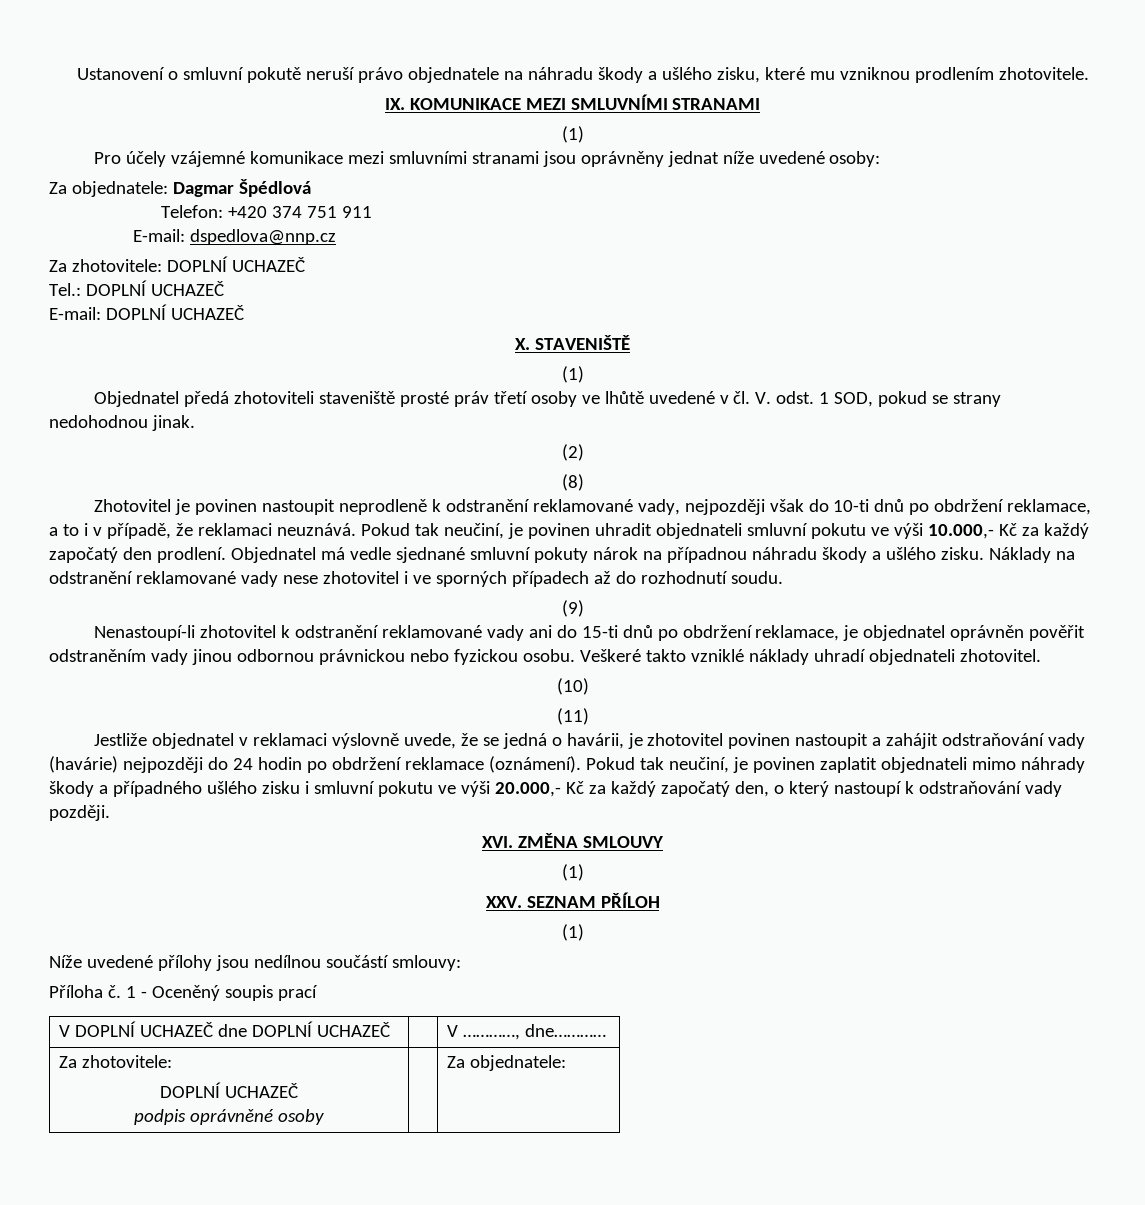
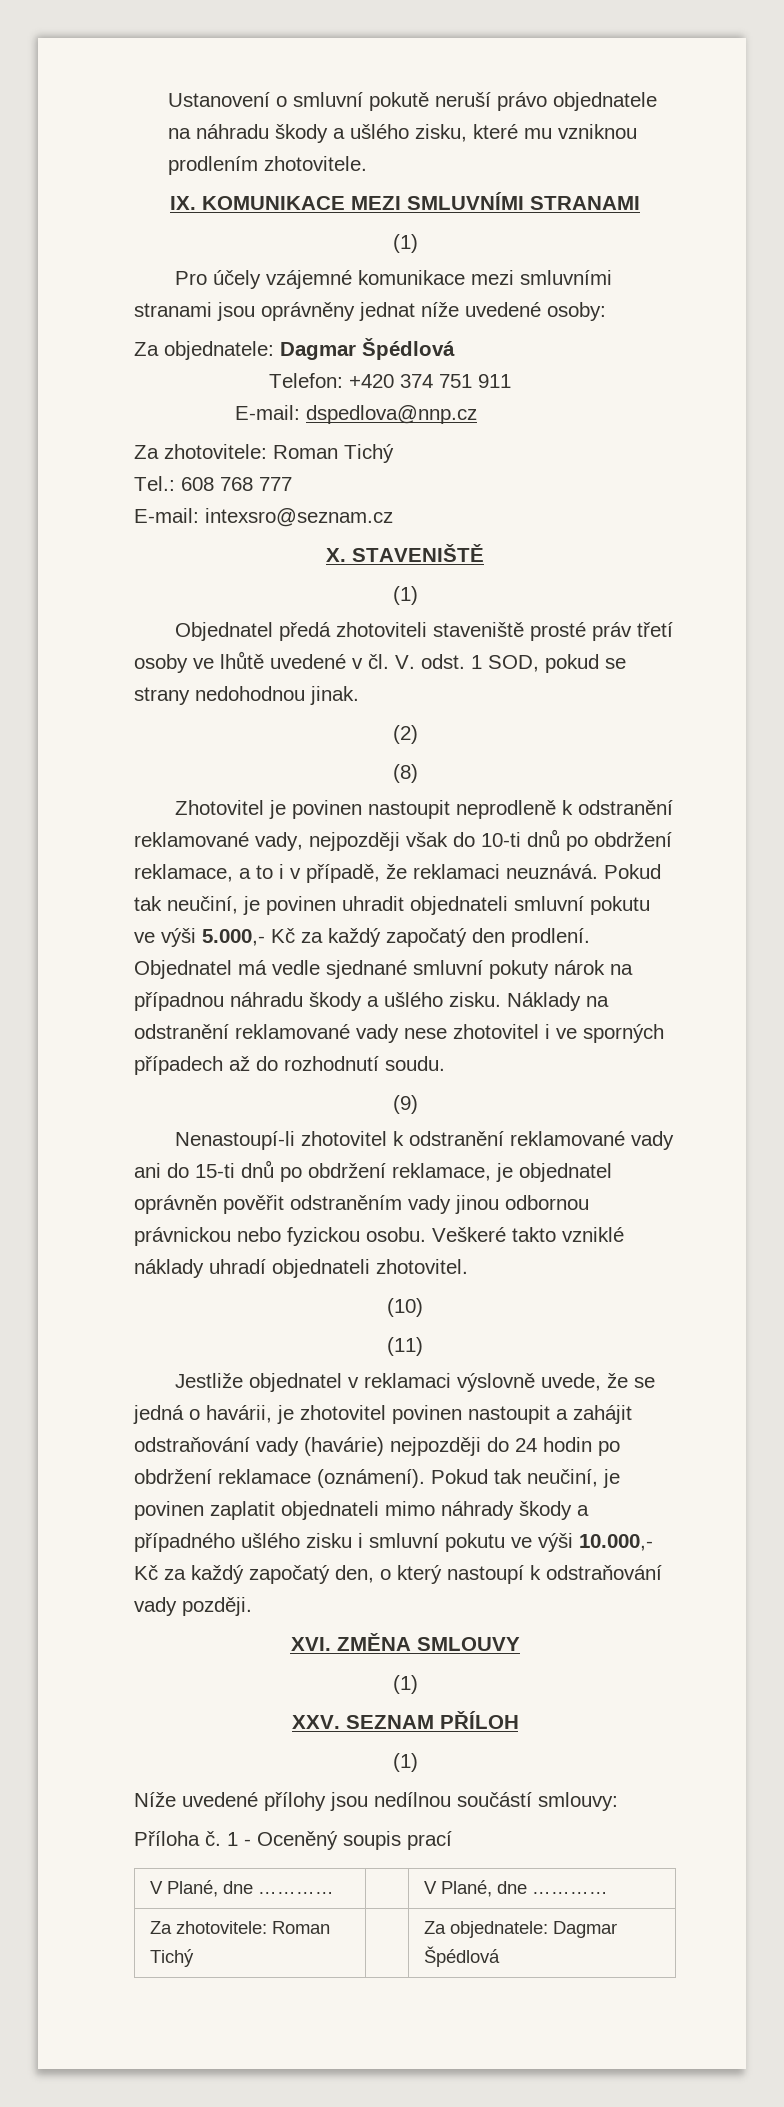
[166,256,305,272] DOPLNÍ UCHAZEČ -> [273,444,394,463] Roman Tichý
[85,280,224,296] [49,304,244,320] DOPLNÍ UCHAZEČ // E-mail: DOPLNÍ UCHAZEČ -> [181,477,292,491] [134,508,393,527] 608 768 777 // E-mail: intexsro@seznam.cz
[927,524,994,539] 10.000,- -> [202,929,265,946] 5.000,-
[494,782,561,797] 20.000,- -> [579,1534,653,1551] 10.000,-
[74,1021,390,1037] [446,1024,606,1040] [58,1055,172,1068] [160,1082,298,1098] [134,1109,324,1125] [446,1055,566,1071] DOPLNÍ UCHAZEČ dne DOPLNÍ UCHAZEČ | | V …………, dne………… // Za zhotovitele: // DOPLNÍ UCHAZEČ // podpis oprávněné osoby | | Za objednatele: -> [167,1880,335,1897] [424,1880,609,1897] [150,1921,331,1934] [150,1949,195,1967] [424,1921,618,1938] [424,1946,501,1967] Plané, dne ………… | | V Plané, dne ………… // Za zhotovitele: Roman Tichý | | Za objednatele: Dagmar Špédlová

